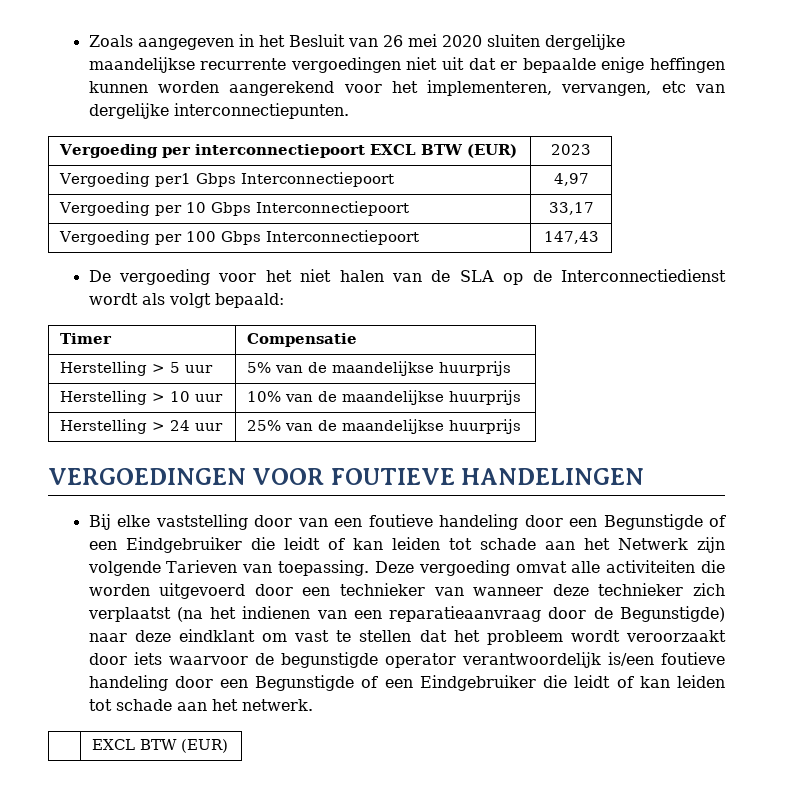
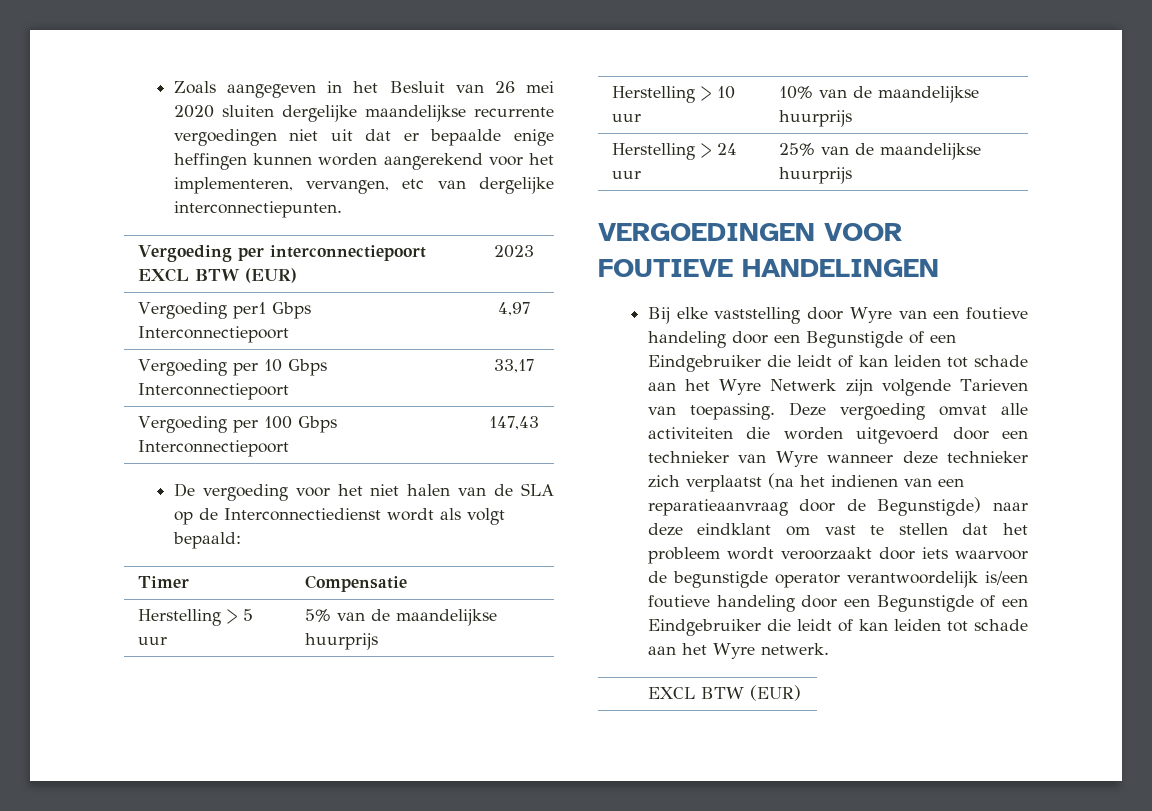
(293, 521) none -> [849,307,892,323] Wyre
(610, 544) none -> [719,379,762,395] Wyre
(464, 591) none -> [775,451,818,467] Wyre
(238, 705) none -> [712,643,755,659] Wyre

